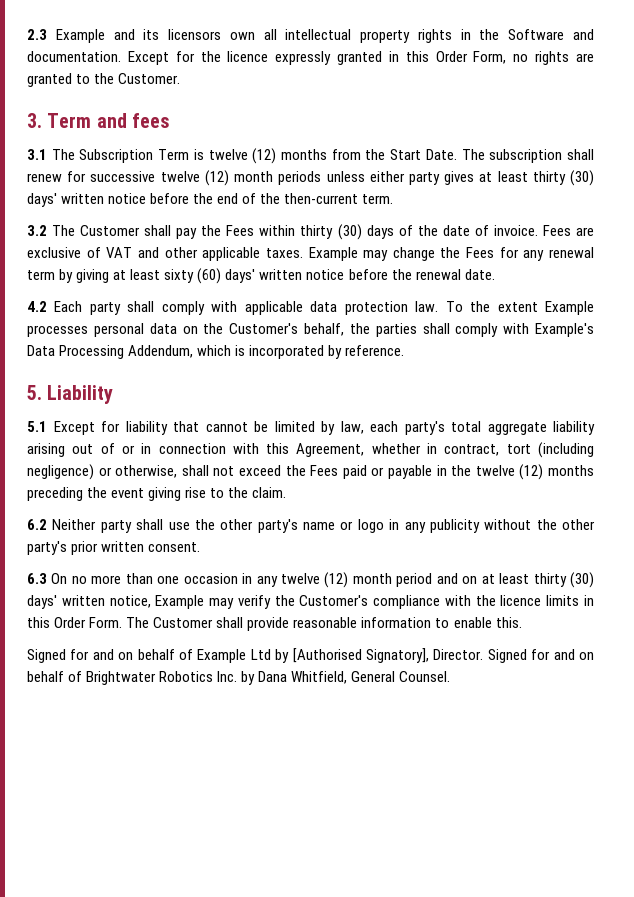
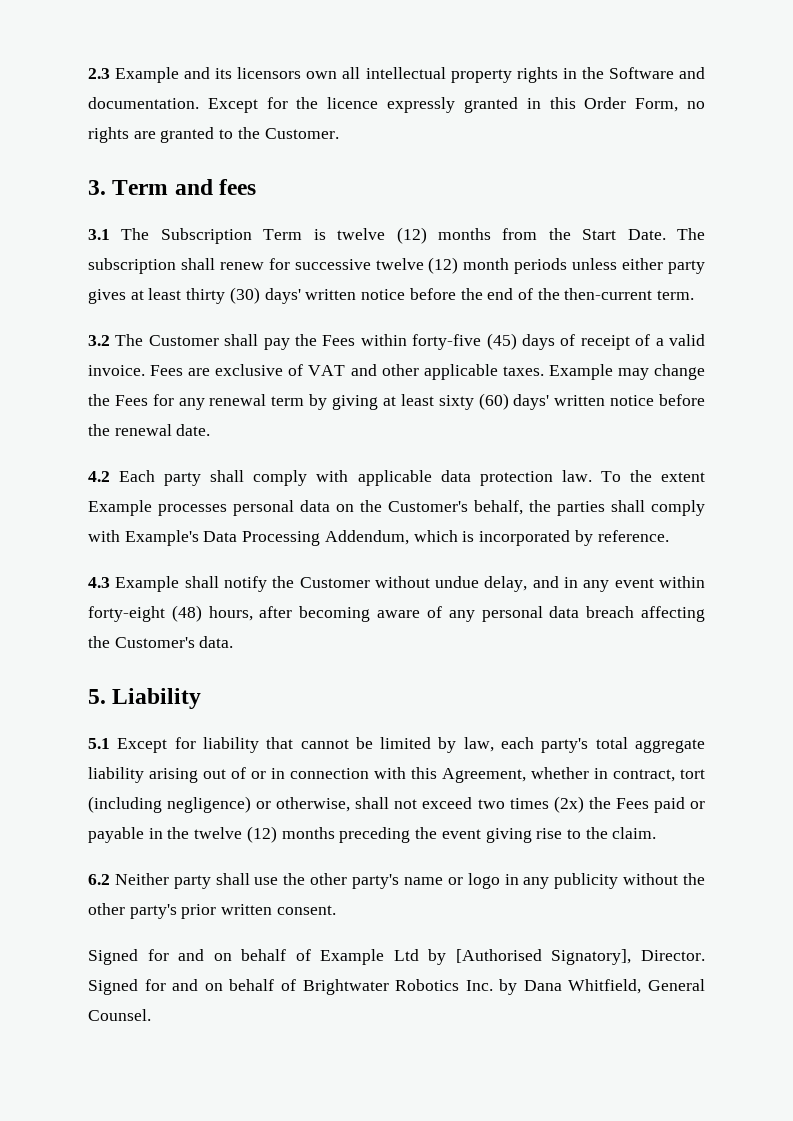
[300,224,489,240] thirty (30) days of the date of -> [412,333,705,350] forty-five (45) days of receipt of a valid
(405, 350) none -> [88,576,705,592] [88,605,705,622] [88,636,234,648] // 4.3 Example shall notify the Customer without undue delay, and in any event within forty-eight (48) hours, after becoming aware of any personal data breach affecting the Customer's data.
(281, 470) none -> [477,796,584,813] two times (2x)
[27,572,595,588] [27,595,594,609] [27,617,522,631] // 6.3 On no more than one occasion in any twelve (12) month period and on at least thirty (30) days' written notice, Example may verify the Customer's compliance with the licence limits in this Order Form. The Customer shall provide reasonable information to enable this. -> (336, 910) none

